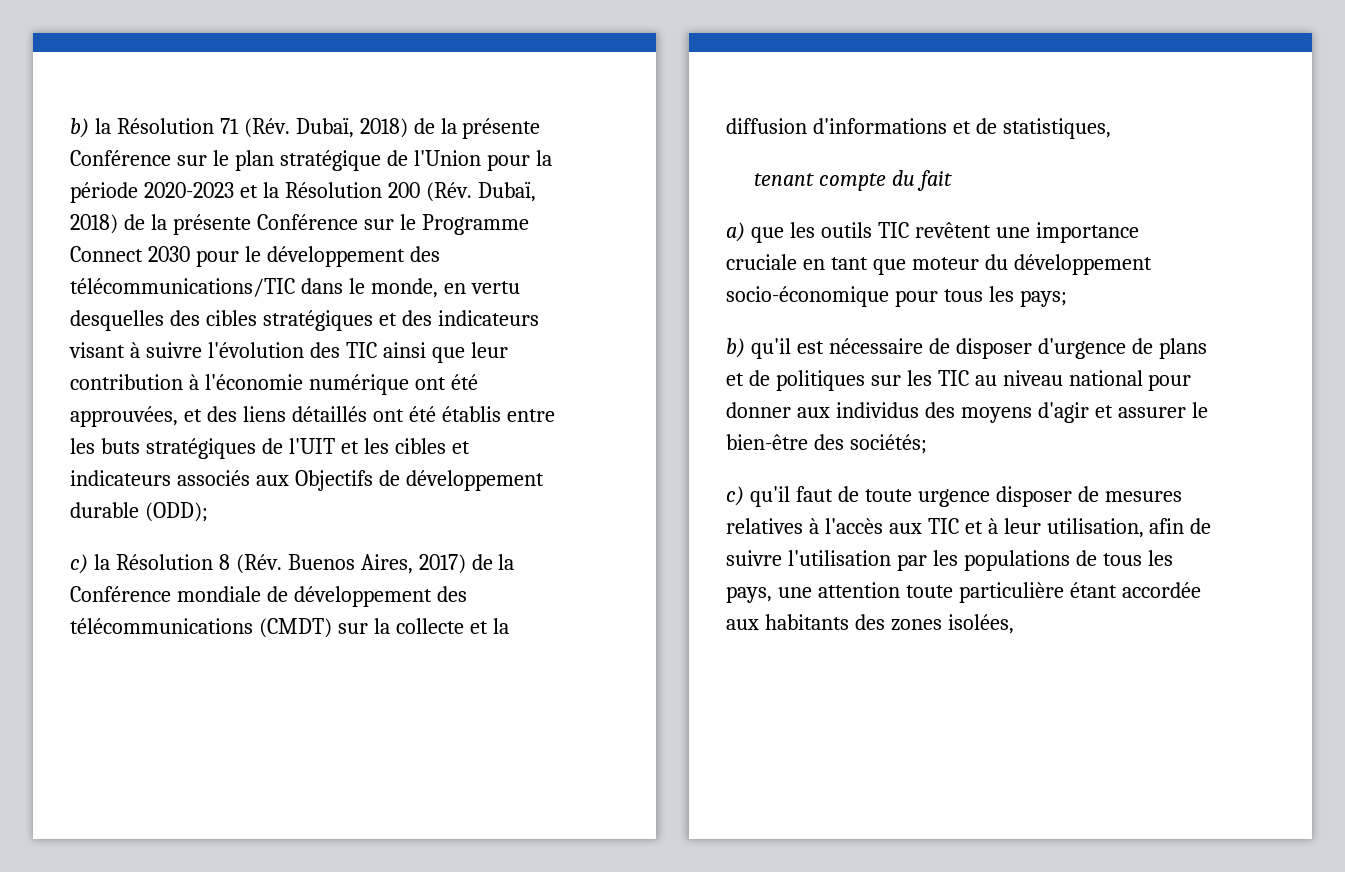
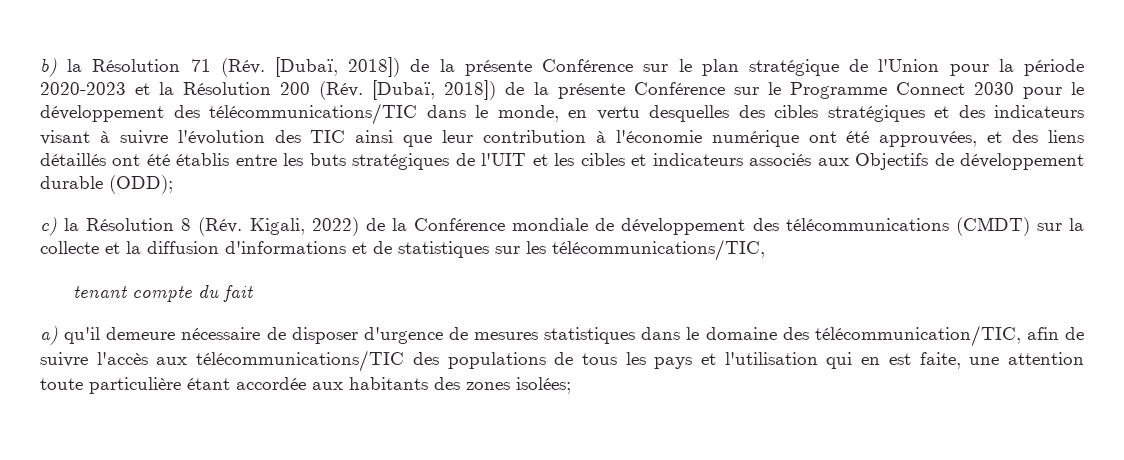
[295,118,408,138] Dubaï, 2018) -> [275,57,401,77] [Dubaï, 2018])
[477,182,536,202] [70,214,118,234] Dubaï, 2018) -> [372,80,497,100] [Dubaï, 2018])
[287,554,466,574] Buenos Aires, 2017) -> [249,217,359,236] Kigali, 2022)
[1002,118,1111,139] statistiques, -> [398,239,765,261] statistiques sur les télécommunications/TIC,
[750,222,1139,243] [726,254,1152,275] [726,286,1067,307] [726,338,824,359] que les outils TIC revêtent une importance cruciale en tant que moteur du développement socio-économique pour tous les pays; // b) qu'il est -> [64,327,176,344] qu'il demeure
[1158,338,1207,359] [726,370,1192,391] [726,402,1208,423] [726,434,927,454] [726,486,1182,507] [726,518,1212,538] [726,550,1173,571] [726,586,772,603] plans et de politiques sur les TIC au niveau national pour donner aux individus des moyens d'agir et assurer le bien-être des sociétés; // c) qu'il faut de toute urgence disposer de mesures relatives à l'accès aux TIC et à leur utilisation, afin de suivre l'utilisation par les populations de tous les pays, -> [474,325,1084,347] [40,350,961,372] mesures statistiques dans le domaine des télécommunication/TIC, afin de suivre l'accès aux télécommunications/TIC des populations de tous les pays et l'utilisation qui en est faite,
[947,614,1014,634] isolées, -> [516,377,571,394] isolées;

